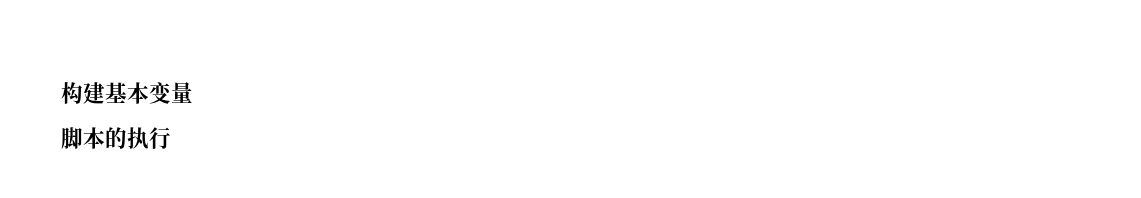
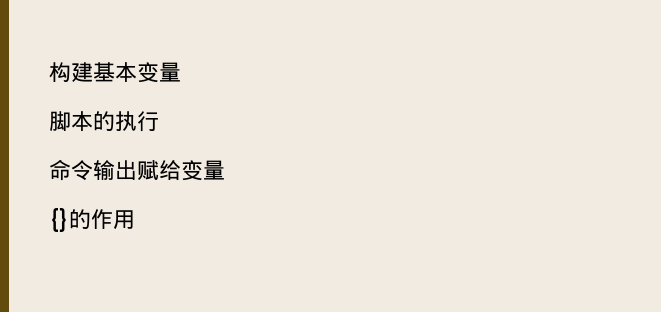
(171, 138) none -> [49,159,225,181] [49,208,135,232] // 命令输出赋给变量 // {}的作用

